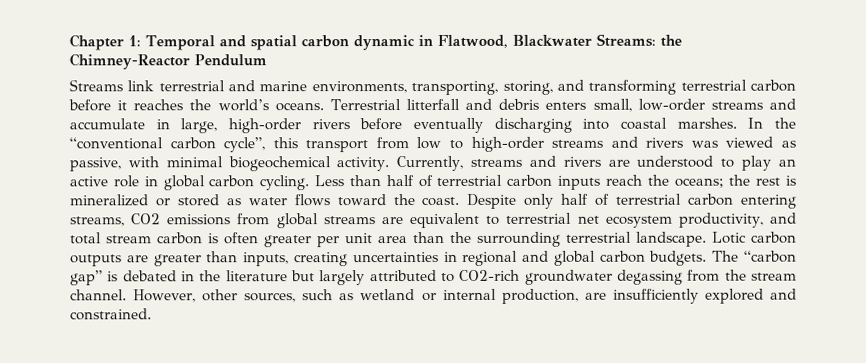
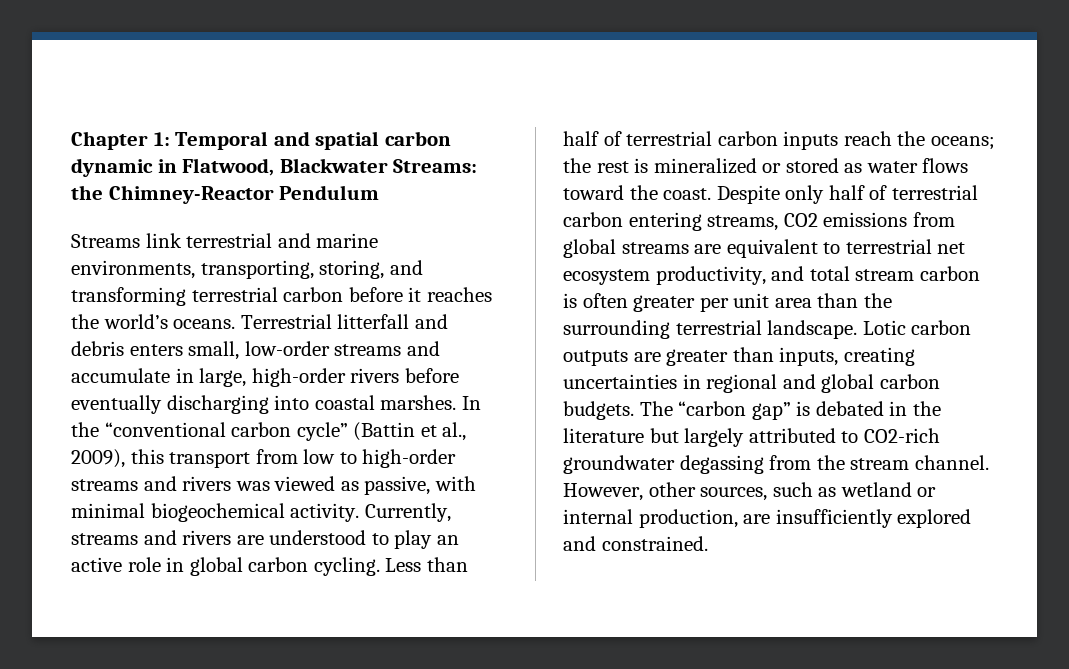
[223,137,266,153] cycle”, -> [296,422,467,441] [71,449,125,468] cycle” (Battin et al., 2009),

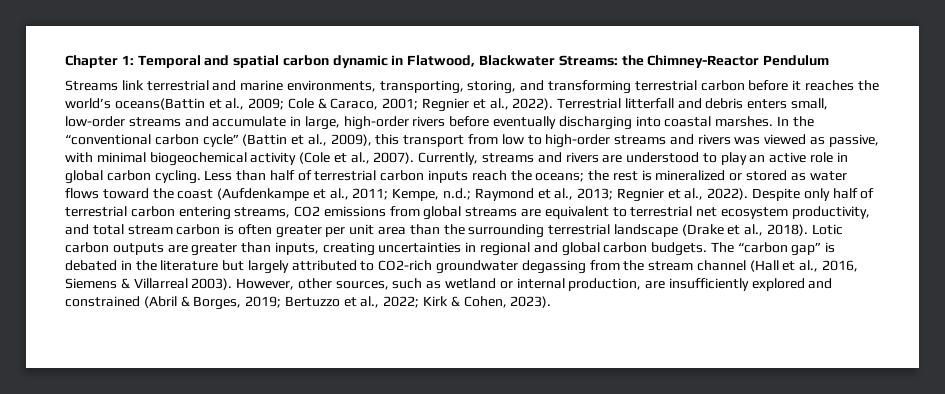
[173,319,236,329] oceans. -> [114,98,554,112] oceans(Battin et al., 2009; Cole & Caraco, 2001; Regnier et al., 2022).
[290,503,360,522] activity. -> [250,152,415,165] activity (Cole et al., 2007).
[663,188,712,200] coast. -> [177,188,749,202] coast (Aufdenkampe et al., 2011; Kempe, n.d.; Raymond et al., 2013; Regnier et al., 2022).
[767,320,858,339] landscape. -> [613,224,809,237] landscape (Drake et al., 2018).
[914,455,989,470] channel. -> [696,260,859,272] [65,278,233,290] channel (Hall et al., 2016, Siemens & Villarreal 2003).
[601,536,708,551] constrained. -> [65,296,552,310] constrained (Abril & Borges, 2019; Bertuzzo et al., 2022; Kirk & Cohen, 2023).

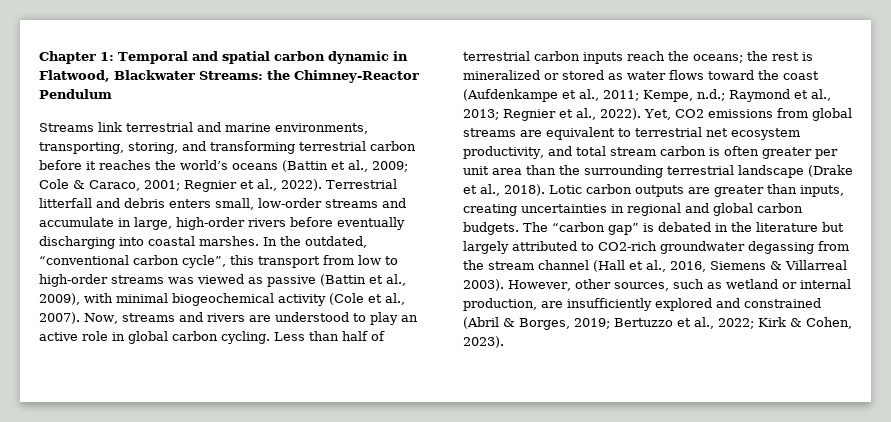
[114,98,205,110] oceans(Battin -> [232,160,328,172] oceans (Battin
(814, 121) none -> [305,236,367,248] outdated,
[202,134,372,147] cycle” (Battin et al., 2009), -> [182,255,226,268] cycle”,
[669,134,731,145] and rivers -> (164, 279) none
[828,134,879,147] passive, -> [267,274,406,287] [39,293,80,305] passive (Battin et al., 2009),
[418,152,479,165] Currently, -> [84,313,118,324] Now,
[752,188,875,201] [65,206,291,220] Despite only half of terrestrial carbon entering streams, -> [644,109,671,120] Yet,

